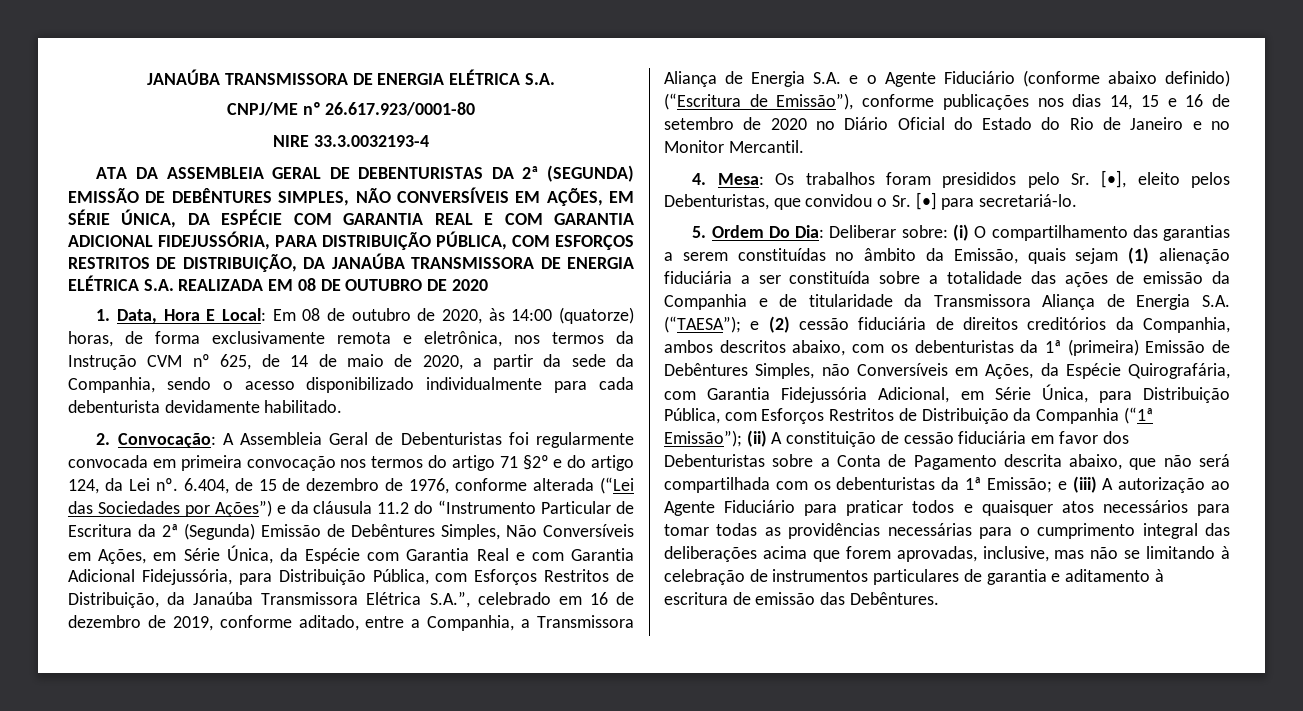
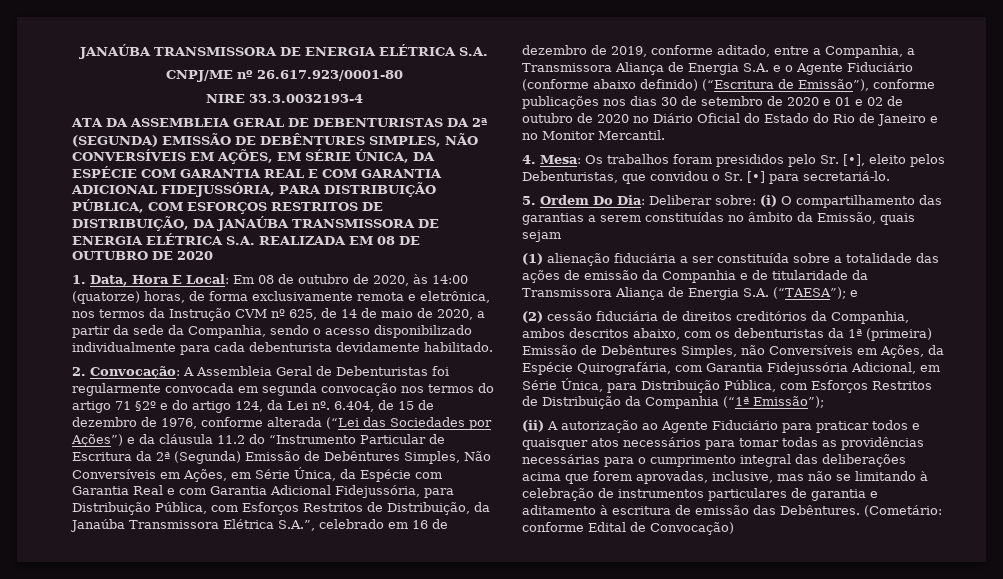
[180,455,242,471] primeira -> [262,383,317,396] segunda
[1110,94,1230,110] [664,117,734,130] 14, 15 e 16 de setembro -> [661,96,903,106] [522,113,573,123] 30 de setembro de 2020 e 01 e 02 de outubro
(1119, 256) none -> (561, 236) //
(760, 325) none -> (858, 293) //
(742, 438) none -> (824, 402) //
[786,431,1129,447] [664,454,1230,470] [664,476,1114,493] constituição de cessão fiduciária em favor dos Debenturistas sobre a Conta de Pagamento descrita abaixo, que não será compartilhada com os debenturistas da 1ª Emissão; e (iii) A -> (558, 425) none
(939, 598) none -> [864,505,942,517] [522,522,734,535] (Cometário: conforme Edital de Convocação)

